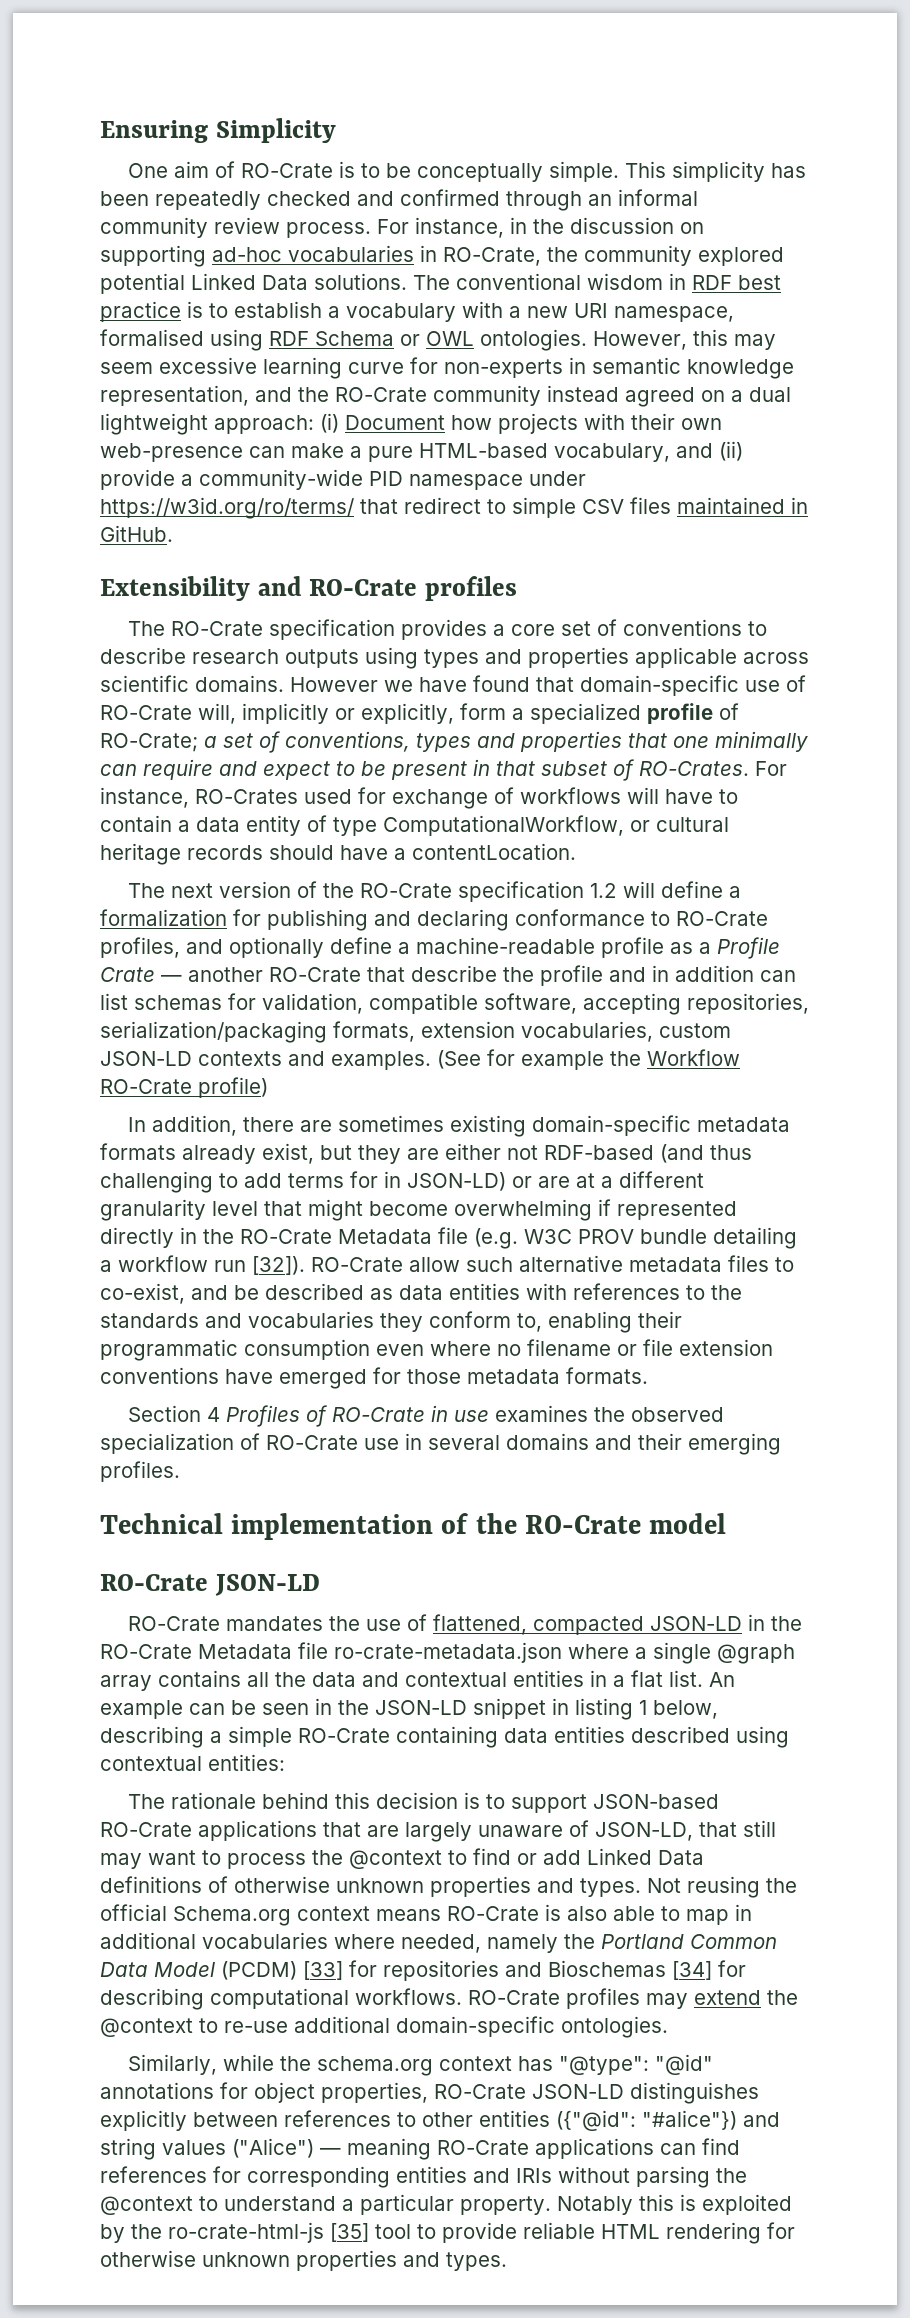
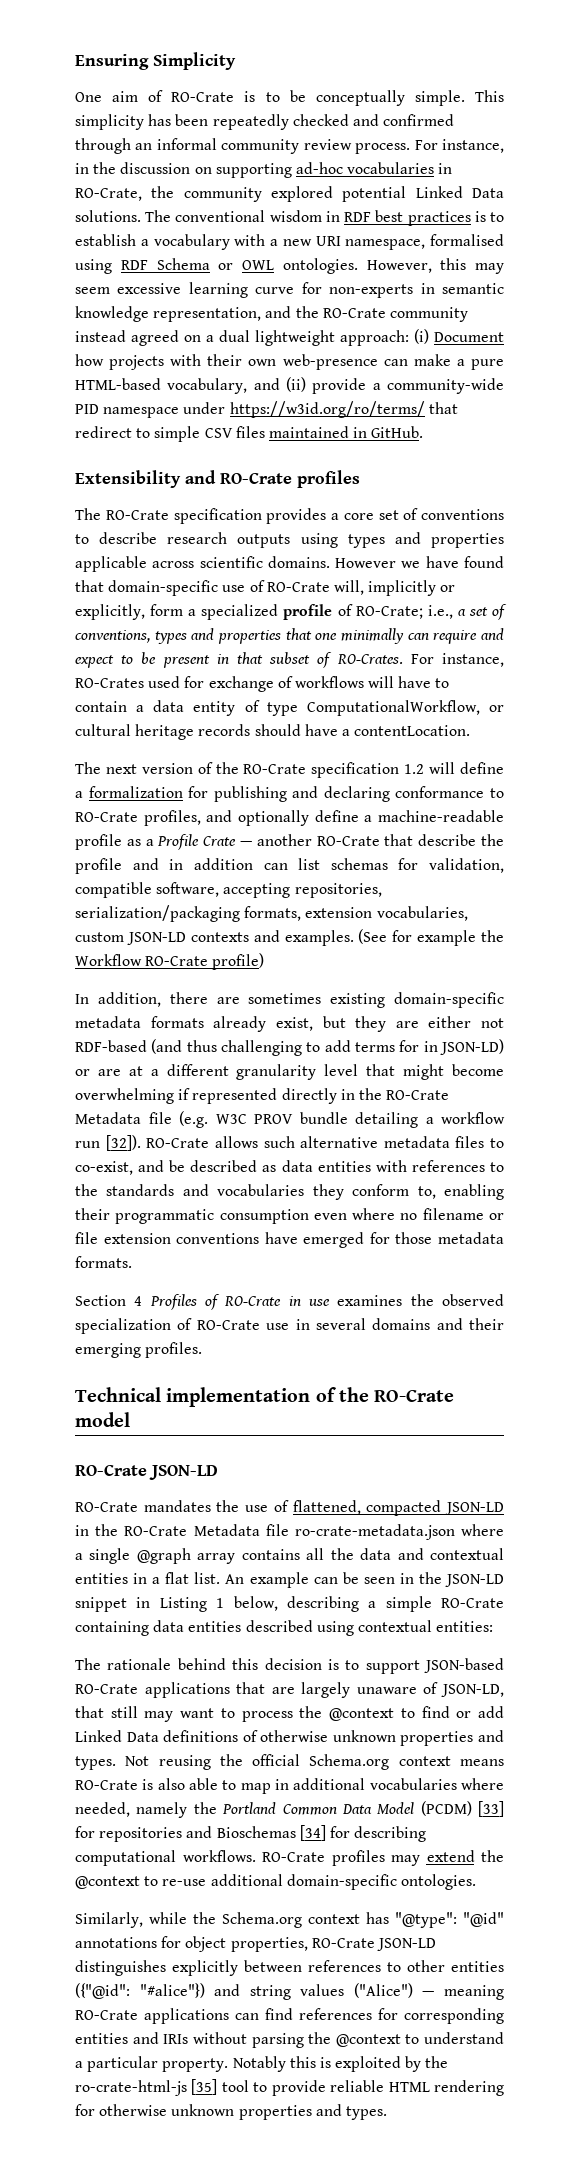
[100,301,181,322] practice -> [407,211,471,226] practices
(198, 742) none -> [427,605,453,619] i.e.,
[409,1257,460,1272] allow -> [214,1136,258,1148] allows
[575,1698,633,1720] listing -> [159,1597,207,1612] Listing
[316,2056,433,2076] schema.org -> [222,1912,302,1928] Schema.org

